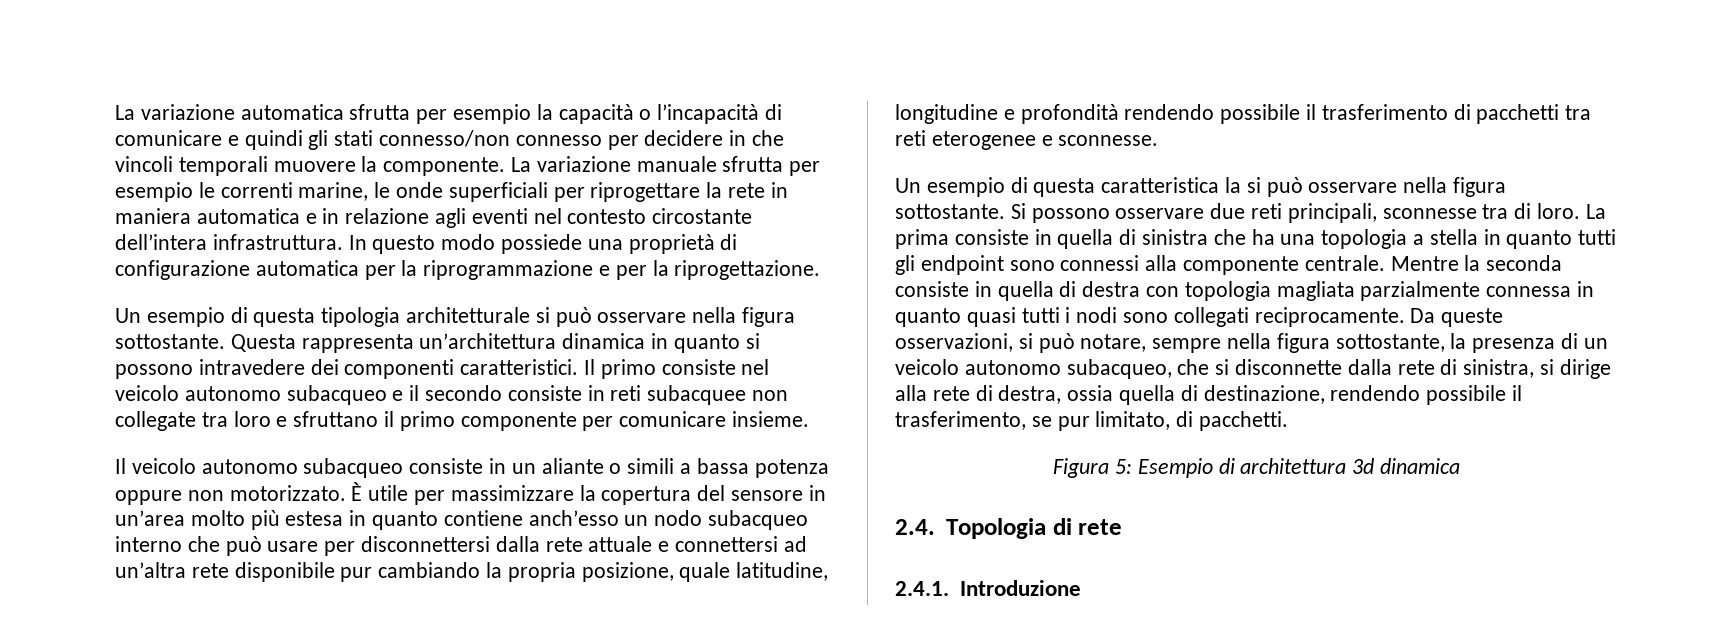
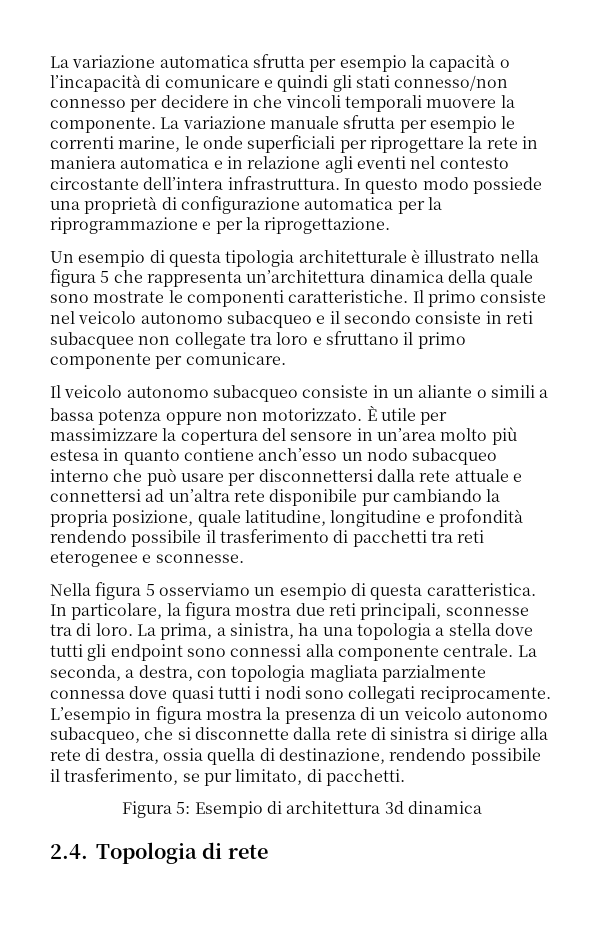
[535,307,796,327] [115,333,760,353] [115,359,579,379] si può osservare nella figura sottostante. Questa rappresenta un’architettura dinamica in quanto si possono intravedere dei componenti caratteristici. -> [410,249,539,263] [50,269,534,287] [50,290,409,307] è illustrato nella figura 5 che rappresenta un’architettura dinamica della quale sono mostrate le componenti caratteristiche.
[619,411,810,427] comunicare insieme. -> [185,352,286,365] comunicare.
[895,177,1507,197] [895,203,1205,223] Un esempio di questa caratteristica la si può osservare nella figura sottostante. Si possono osservare -> [50,582,536,600] [50,602,292,620] Nella figura 5 osserviamo un esempio di questa caratteristica. In particolare, la figura mostra
[895,229,1246,249] prima consiste in quella di sinistra che -> [160,623,294,640] prima, a sinistra,
[1483,229,1573,249] in quanto -> [494,623,533,636] dove
[1390,255,1563,271] [895,281,1141,301] Mentre la seconda consiste in quella di destra -> [517,645,537,657] [50,665,193,681] La seconda, a destra,
[1577,281,1595,297] [895,308,961,327] in quanto -> [129,686,168,699] dove
[1410,308,1504,327] [895,333,1445,353] Da queste osservazioni, si può notare, sempre nella figura sottostante, -> [50,706,262,724] L’esempio in figura mostra
[1463,359,1535,378] sinistra, -> [390,727,450,740] sinistra
[895,580,1081,596] // 2.4.1. Introduzione -> (268, 851) none

